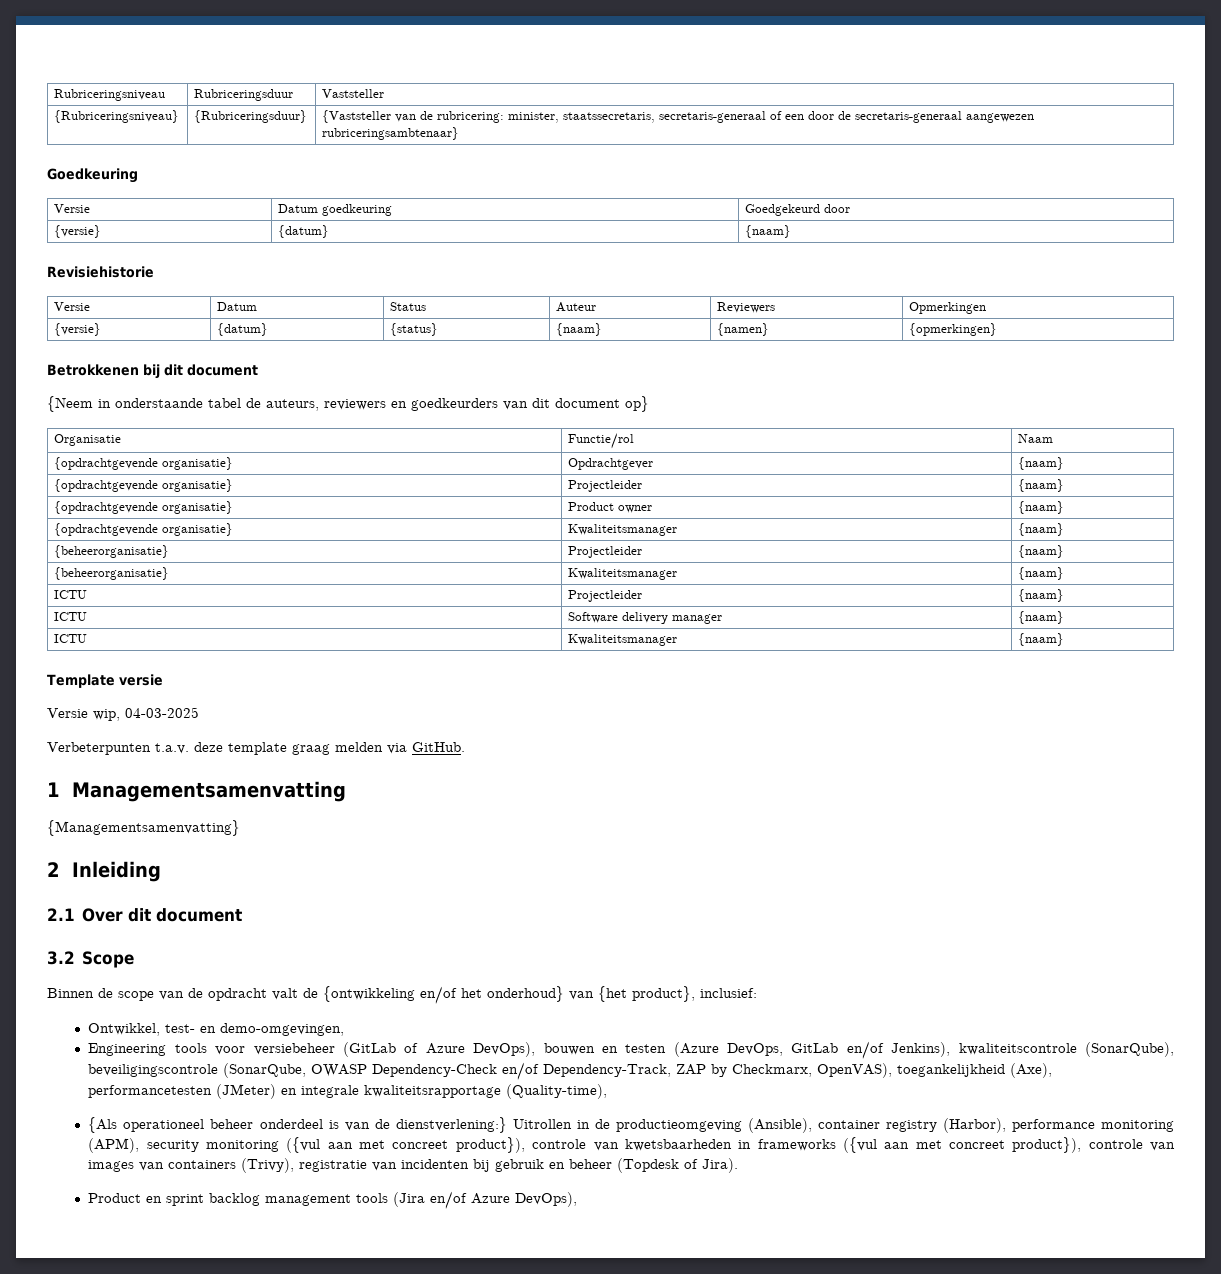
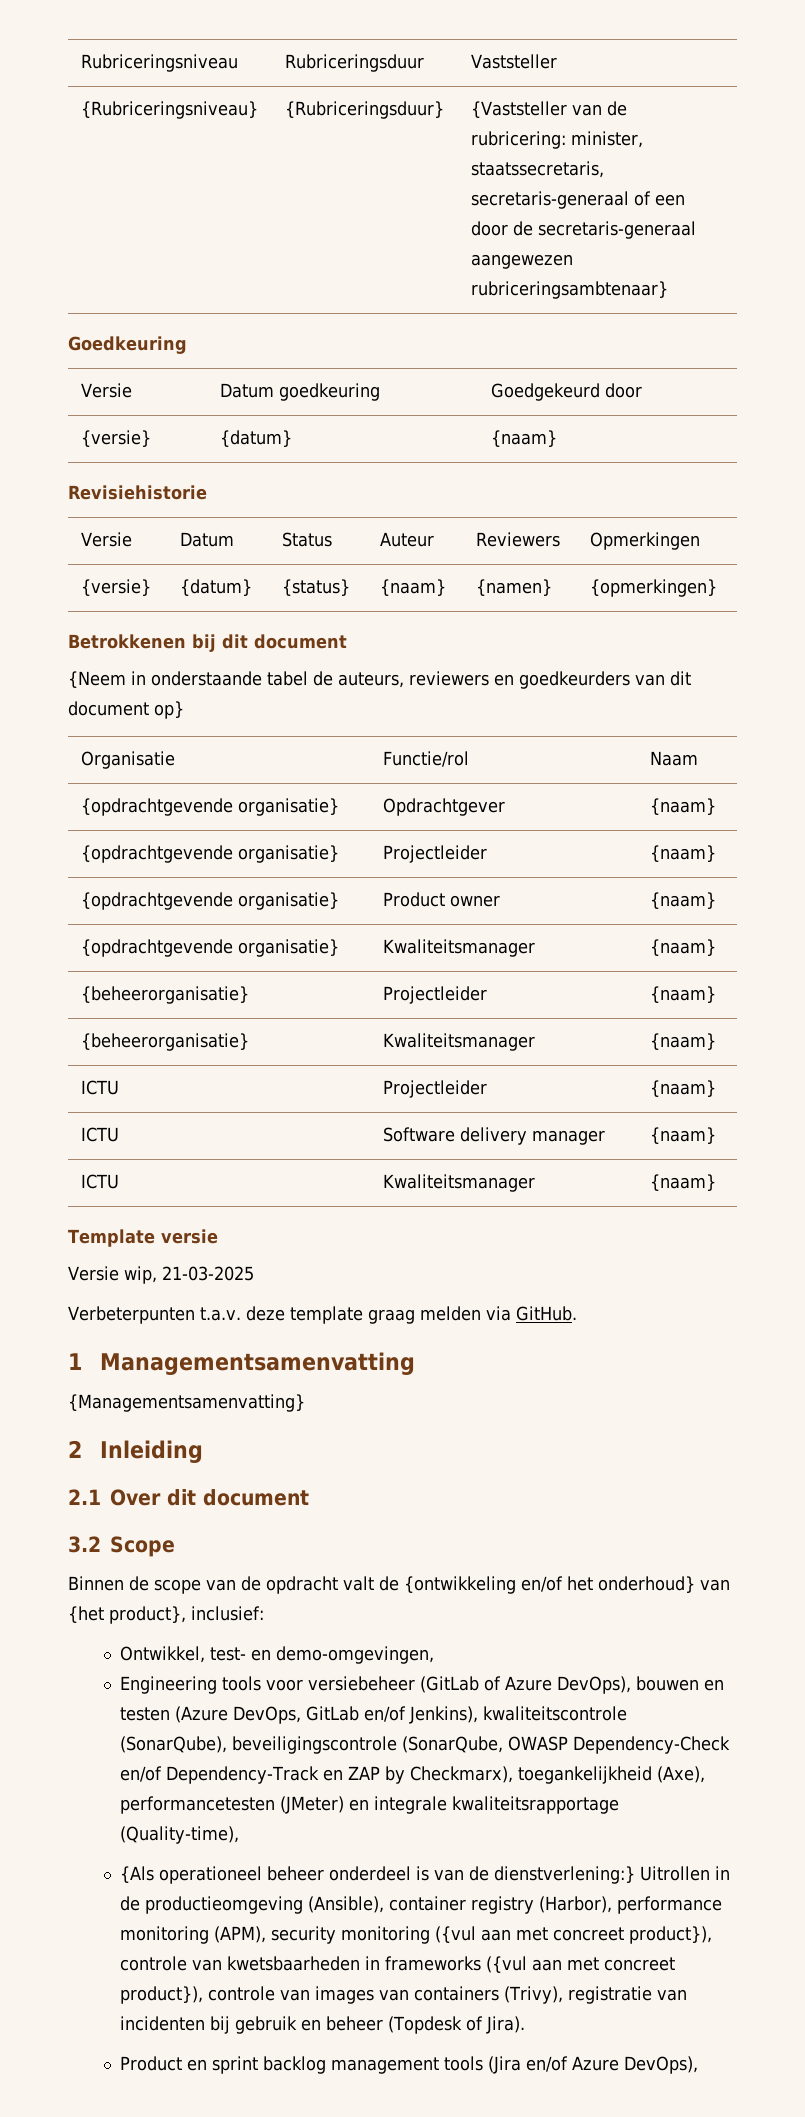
[125,707,199,718] 04-03-2025 -> [161,1266,254,1281] 21-03-2025
[543,1063,893,1078] Dependency-Track, ZAP by Checkmarx, OpenVAS), -> [166,1766,514,1784] Dependency-Track en ZAP by Checkmarx),

